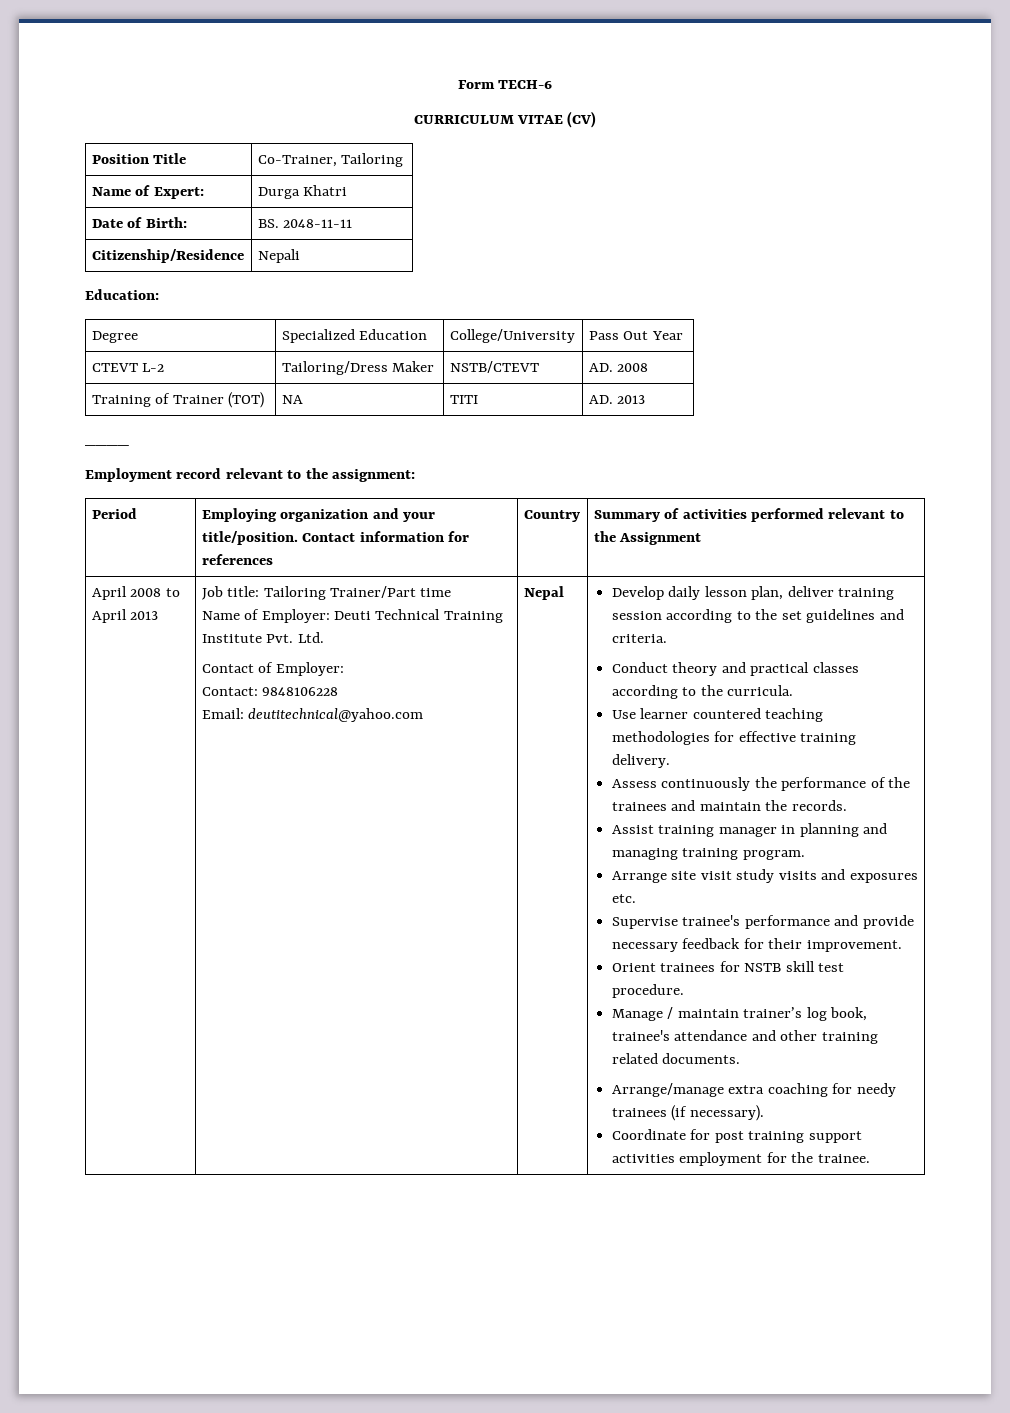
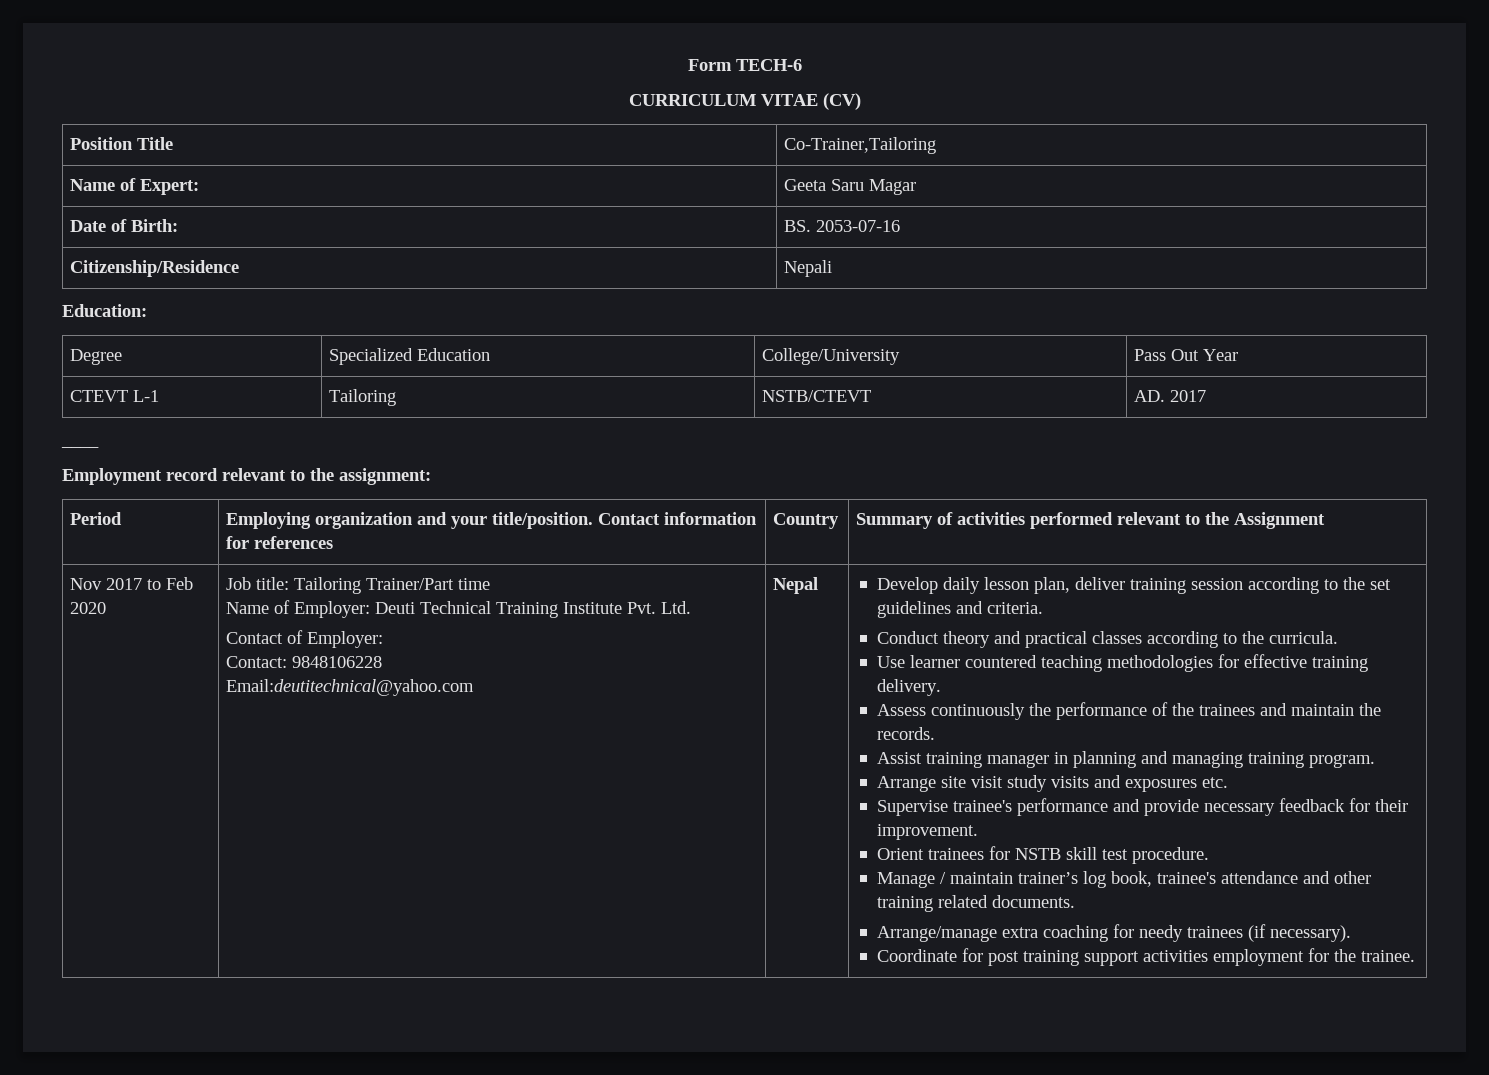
[257,153,404,167] Co-Trainer, Tailoring -> [784,137,937,154] Co-Trainer,Tailoring
[257,185,348,199] Durga Khatri -> [784,179,917,195] Geeta Saru Magar
[283,219,353,228] 2048-11-11 -> [816,220,901,232] 2053-07-16
[142,363,165,372] [281,361,435,375] L-2 | Tailoring/Dress Maker -> [133,390,160,402] [329,389,397,406] L-1 | Tailoring
[617,363,649,372] [91,392,264,408] [281,395,303,404] [449,395,478,404] [588,395,646,404] 2008 // Training of Trainer (TOT) | NA | TITI | AD. 2013 -> [1170,390,1207,402] 2017
[91,586,180,600] [91,609,159,623] April 2008 to April 2013 -> [70,577,194,590] [70,602,107,614] Nov 2017 to Feb 2020
[201,708,424,722] Email: deutitechnical@yahoo.com -> [226,679,475,696] Email:deutitechnical@yahoo.com

